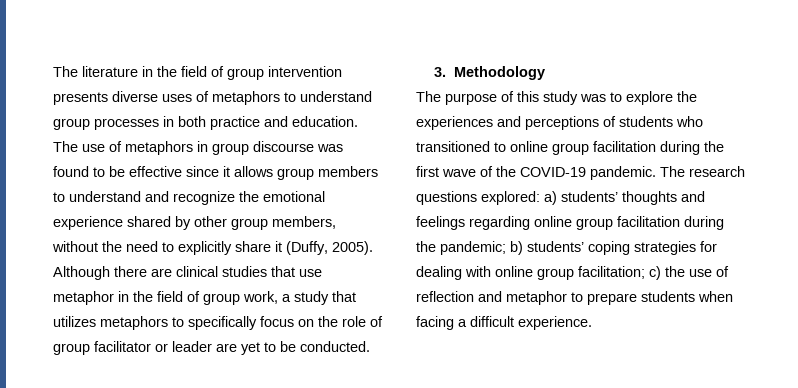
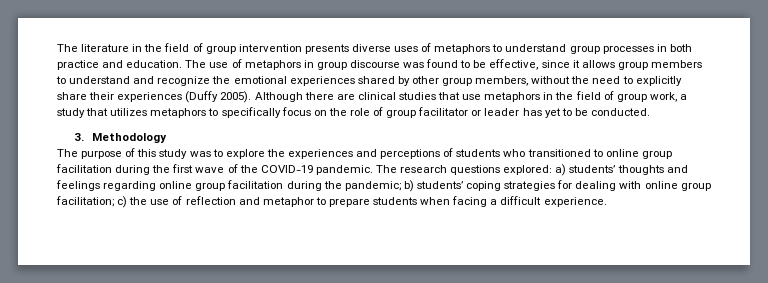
[129,166,182,177] effective -> [489,59,539,70] effective,
[53,216,123,230] experience -> [289,76,355,86] experiences
[275,241,328,255] it (Duffy, -> [89,91,219,103] their experiences (Duffy
[53,291,114,305] metaphor -> [484,92,541,102] metaphors
[216,343,237,352] are -> [522,108,542,116] has

